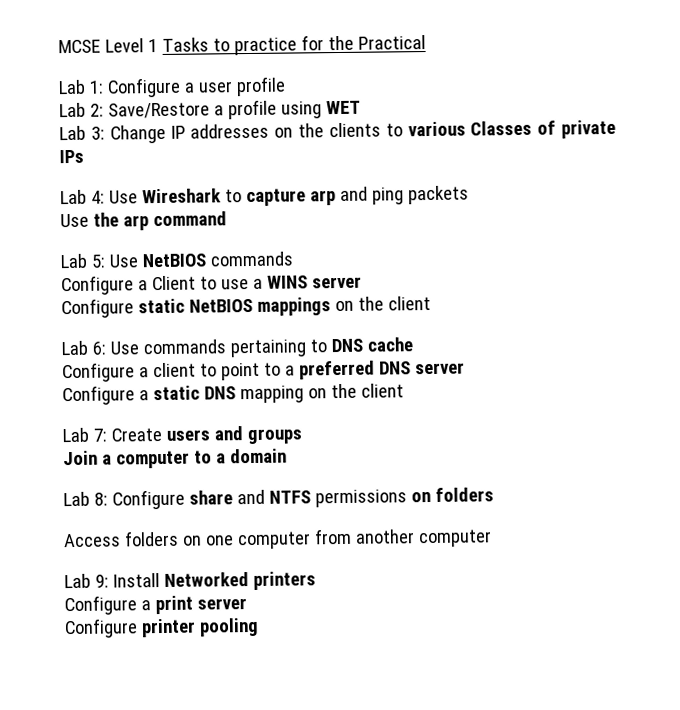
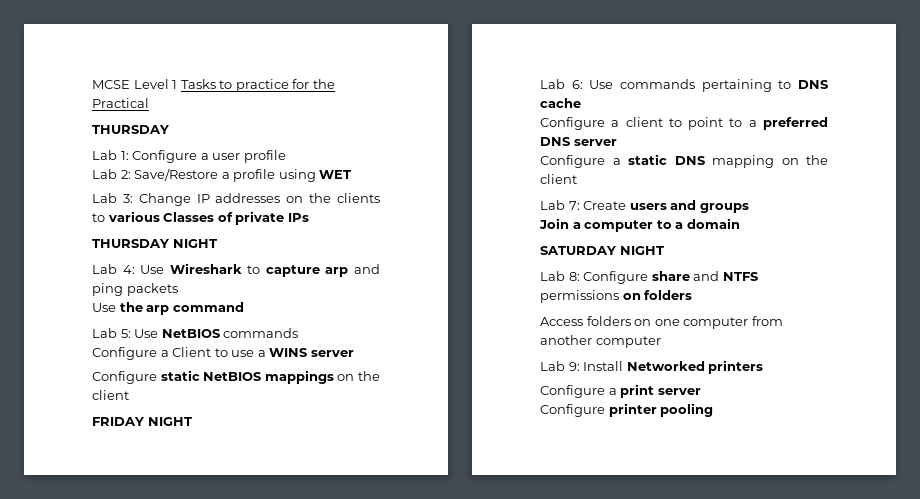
(426, 42) none -> [92,125,169,134] // THURSDAY
(84, 156) none -> [92,239,217,248] // THURSDAY NIGHT
(431, 303) none -> [92,417,192,426] // FRIDAY NIGHT
(287, 456) none -> [540,246,664,255] // SATURDAY NIGHT

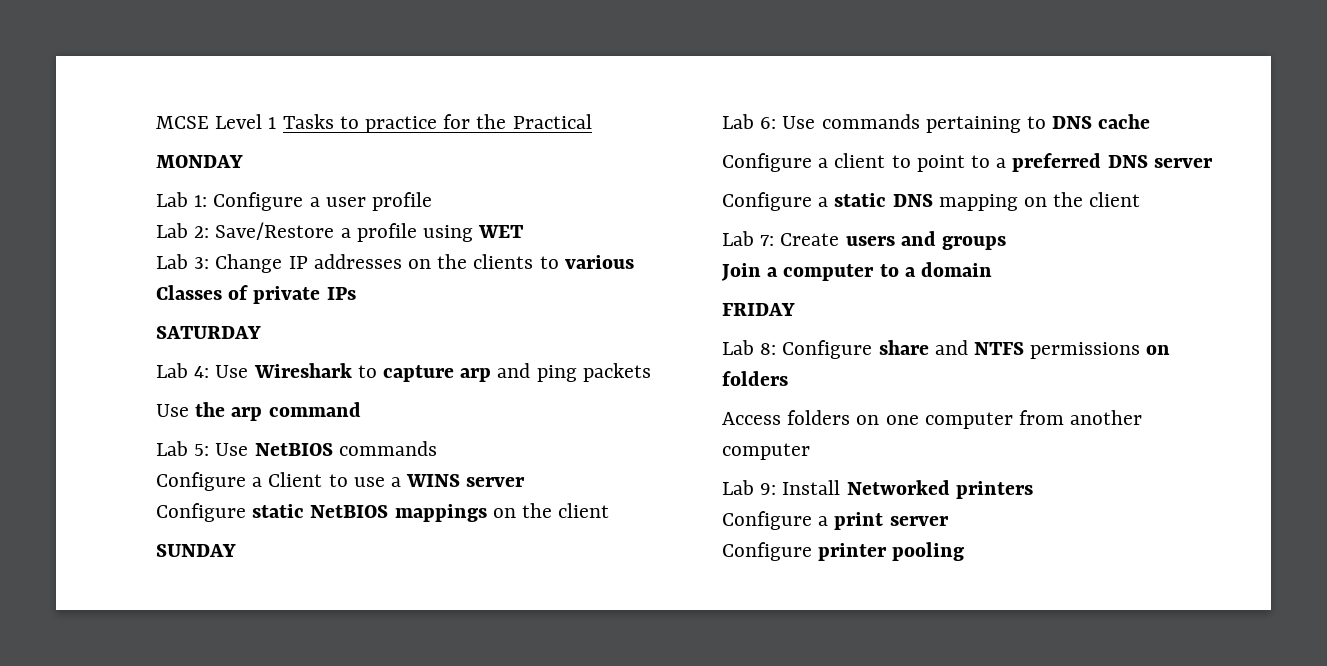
[92,125,169,134] THURSDAY -> [156,155,243,168] MONDAY
[92,239,217,248] THURSDAY NIGHT -> [156,326,261,339] SATURDAY
[92,417,192,426] FRIDAY NIGHT -> [156,544,236,557] SUNDAY
[540,246,664,255] SATURDAY NIGHT -> [722,303,795,316] FRIDAY

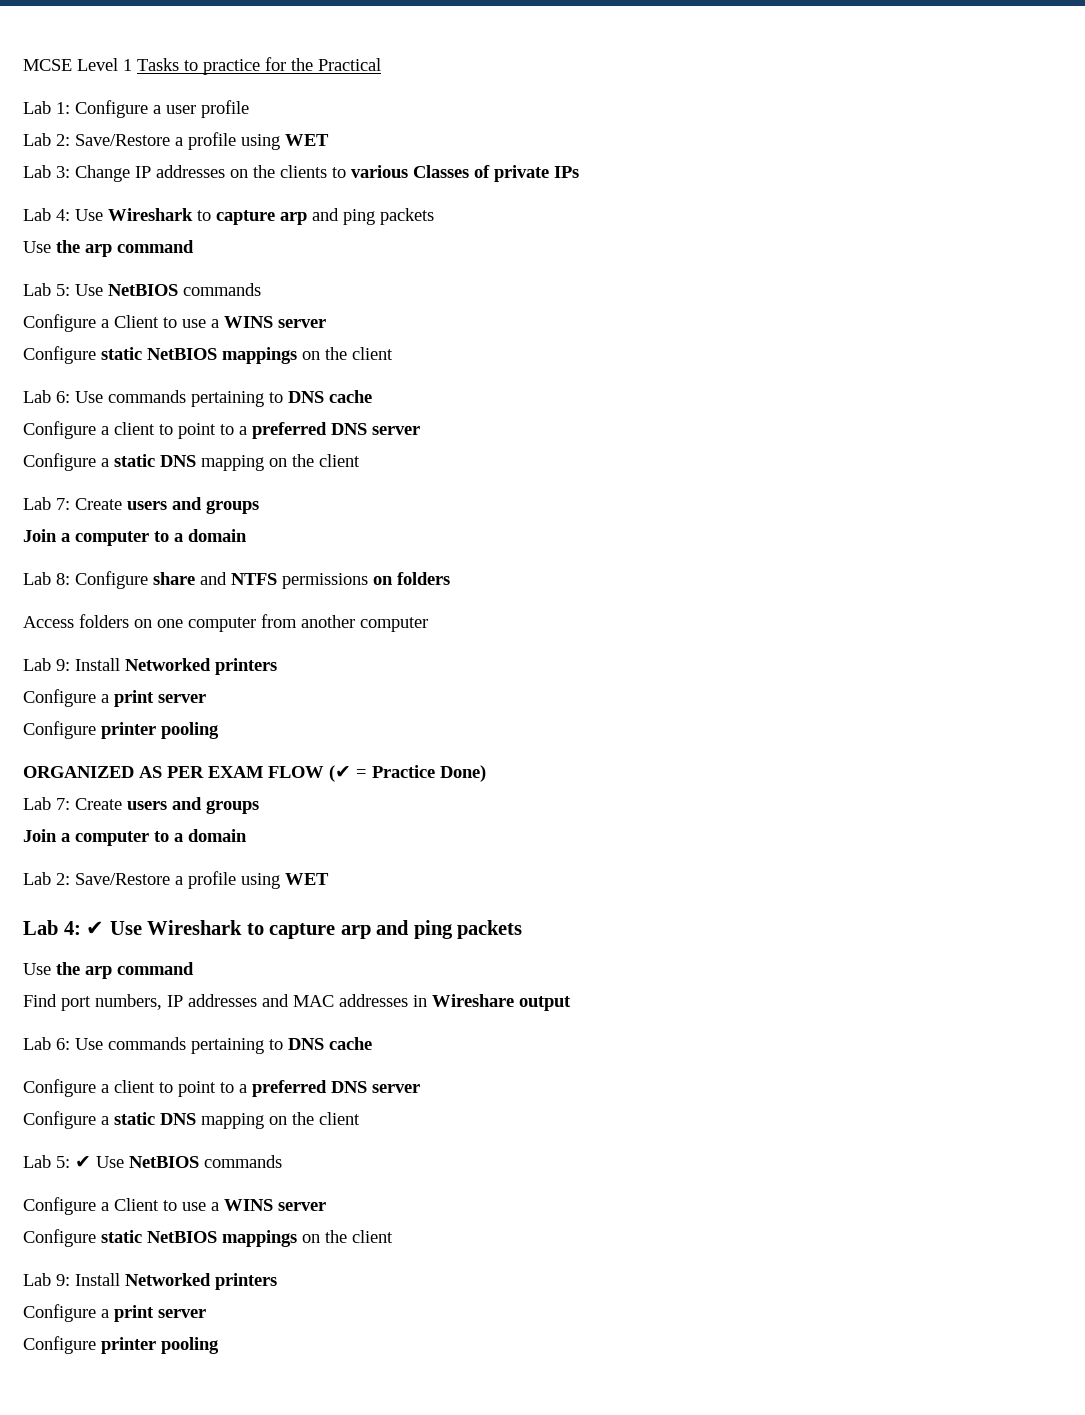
[156,155,243,168] // MONDAY -> (381, 64) none
[156,326,261,339] // SATURDAY -> (579, 172) none
[156,544,236,557] // SUNDAY -> (393, 353) none
[722,303,795,316] // FRIDAY -> (247, 535) none
(965, 551) none -> [23,765,486,782] [23,797,259,814] [23,829,247,846] [23,871,329,889] [23,920,523,939] [23,962,194,979] [23,994,571,1011] [23,1037,372,1054] [23,1079,420,1097] [23,1111,360,1129] [23,1155,282,1168] [23,1197,326,1215] [23,1229,393,1247] [23,1273,277,1290] [23,1304,206,1322] [23,1336,219,1354] // ORGANIZED AS PER EXAM FLOW (✔ = Practice Done) // Lab 7: Create users and groups // Join a computer to a domain // Lab 2: Save/Restore a profile using WET // Lab 4: ✔ Use Wireshark to capture arp and ping packets // Use the arp command // Find port numbers, IP addresses and MAC addresses in Wireshare output // Lab 6: Use commands pertaining to DNS cache // Configure a client to point to a preferred DNS server // Configure a static DNS mapping on the client // Lab 5: ✔ Use NetBIOS commands // Configure a Client to use a WINS server // Configure static NetBIOS mappings on the client // Lab 9: Install Networked printers // Configure a print server // Configure printer pooling

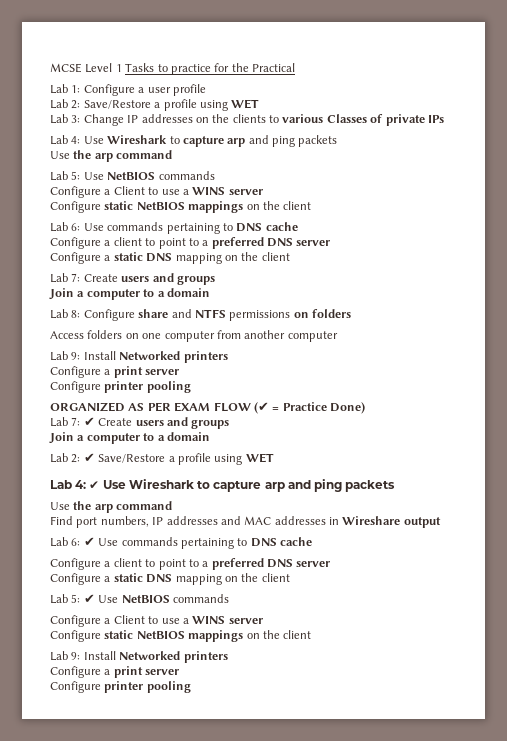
(70, 804) none -> [83,417,95,426] ✔
(70, 879) none -> [83,453,95,462] ✔
(70, 1044) none -> [83,537,95,546] ✔

